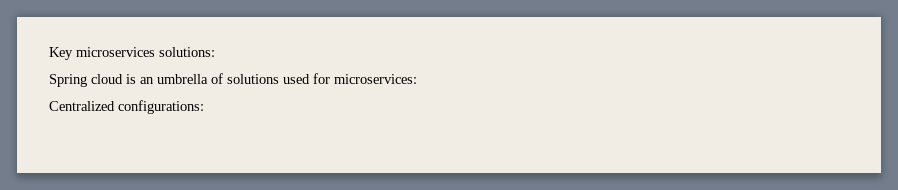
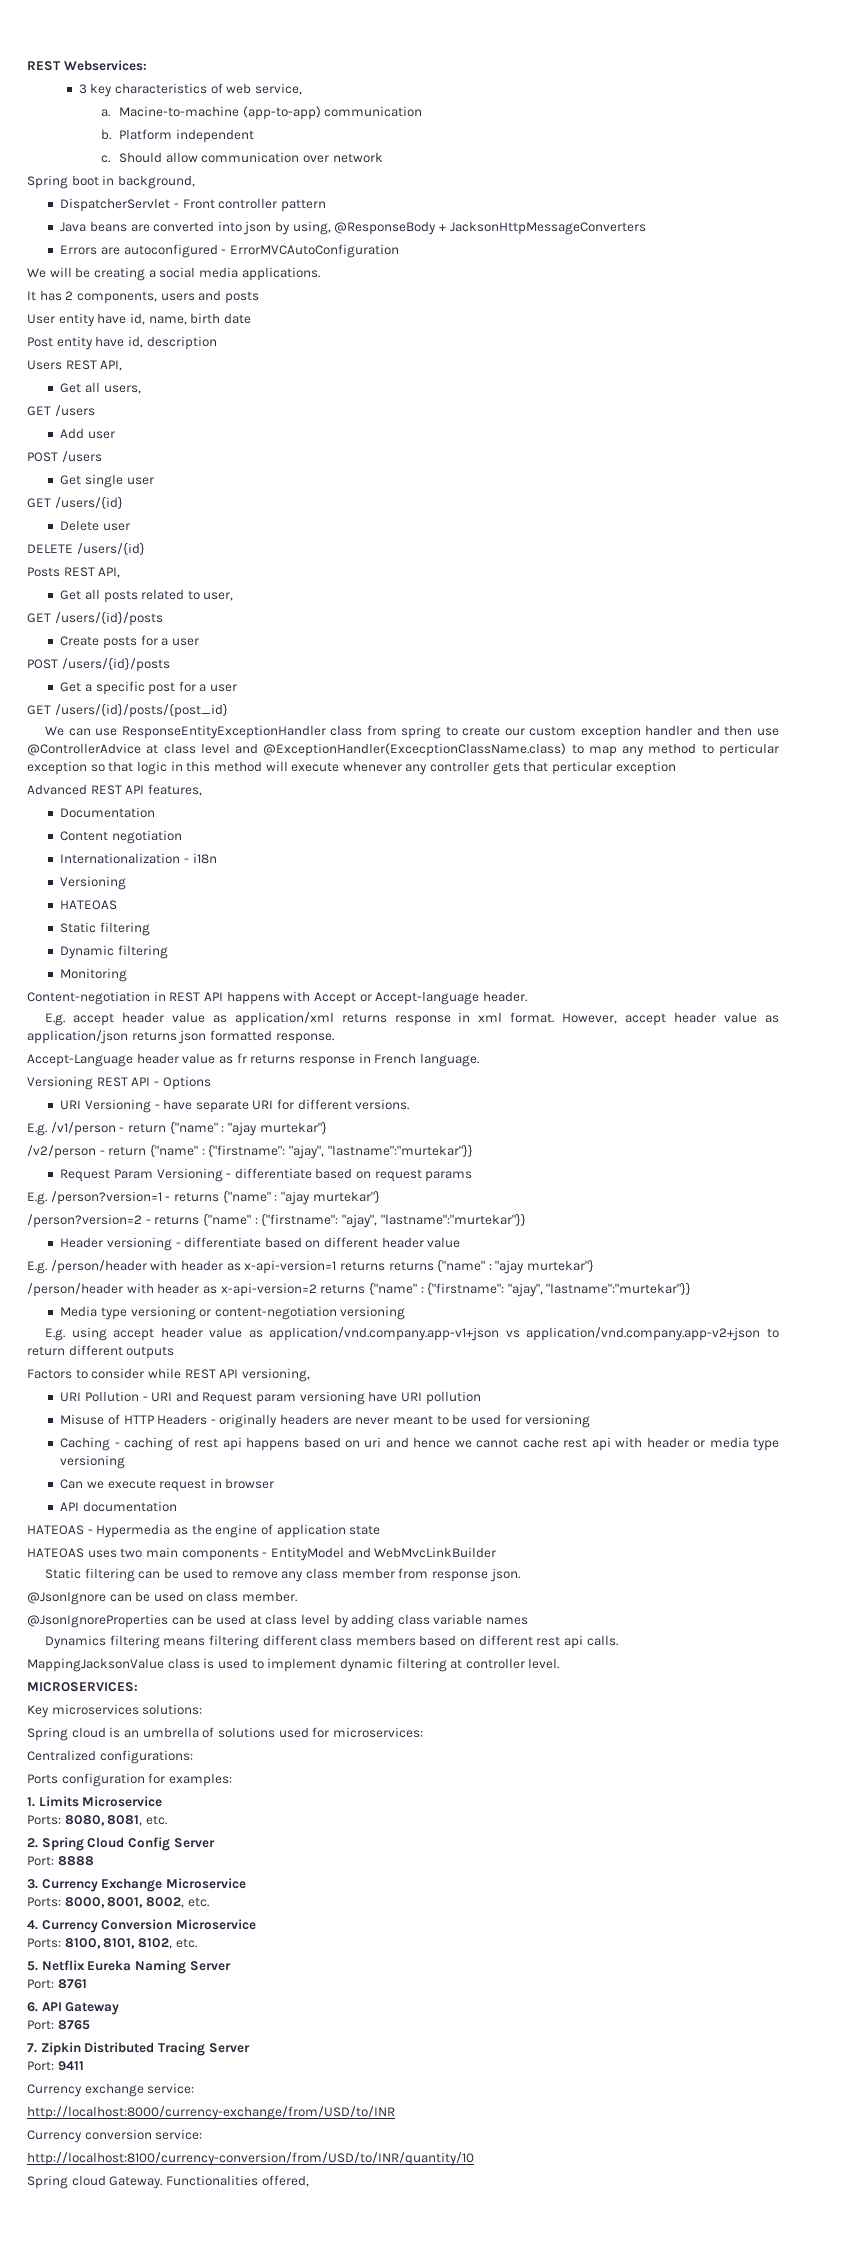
(49, 53) none -> [27,60,147,71] [78,83,302,97] [100,106,423,120] [100,129,254,143] [100,152,383,163] [27,175,195,189] [60,198,326,212] [60,221,646,235] [60,244,399,258] [27,267,320,281] [27,290,259,304] [27,313,251,327] [27,336,217,350] [27,360,123,371] [60,382,141,394] [27,405,95,416] [60,428,115,439] [27,451,102,462] [60,474,154,488] [27,496,123,509] [60,520,130,531] [27,542,145,555] [27,567,121,578] [60,589,234,603] [27,611,163,626] [60,635,199,649] [27,657,170,672] [60,681,238,695] [27,703,228,718] [44,725,780,739] [27,743,779,757] [27,761,676,775] [27,784,202,796] [60,807,156,818] [60,830,182,844] [60,853,217,864] [60,876,127,890] [60,900,118,910] [60,922,150,936] [60,945,168,959] [60,968,128,982] [27,991,527,1005] [44,1012,780,1026] [27,1030,334,1044] [27,1053,479,1067] [27,1076,211,1090] [60,1099,410,1113] [27,1121,327,1136] [27,1144,473,1159] [60,1168,473,1182] [27,1190,380,1205] [27,1213,526,1228] [60,1237,461,1251] [27,1259,595,1274] [27,1282,692,1297] [60,1306,406,1320] [44,1327,779,1341] [27,1345,175,1359] [27,1368,310,1382] [60,1391,481,1405] [60,1414,591,1428] [60,1437,779,1451] [60,1455,126,1469] [60,1478,275,1492] [60,1501,177,1512] [27,1524,381,1538] [27,1547,497,1561] [44,1568,520,1582] [27,1591,297,1605] [27,1614,529,1628] [44,1635,618,1649] [27,1658,560,1672] [27,1682,138,1692] REST Webservices: // 3 key characteristics of web service, // a. Macine-to-machine (app-to-app) communication // b. Platform independent // c. Should allow communication over network // Spring boot in background, // DispatcherServlet - Front controller pattern // Java beans are converted into json by using, @ResponseBody + JacksonHttpMessageConverters // Errors are autoconfigured - ErrorMVCAutoConfiguration // We will be creating a social media applications. // It has 2 components, users and posts // User entity have id, name, birth date // Post entity have id, description // Users REST API, // Get all users, // GET /users // Add user // POST /users // Get single user // GET /users/{id} // Delete user // DELETE /users/{id} // Posts REST API, // Get all posts related to user, // GET /users/{id}/posts // Create posts for a user // POST /users/{id}/posts // Get a specific post for a user // GET /users/{id}/posts/{post_id} // We can use ResponseEntityExceptionHandler class from spring to create our custom exception handler and then use @ControllerAdvice at class level and @ExceptionHandler(ExcecptionClassName.class) to map any method to perticular exception so that logic in this method will execute whenever any controller gets that perticular exception // Advanced REST API features, // Documentation // Content negotiation // Internationalization - i18n // Versioning // HATEOAS // Static filtering // Dynamic filtering // Monitoring // Content-negotiation in REST API happens with Accept or Accept-language header. // E.g. accept header value as application/xml returns response in xml format. However, accept header value as application/json returns json formatted response. // Accept-Language header value as fr returns response in French language. // Versioning REST API - Options // URI Versioning - have separate URI for different versions. // E.g. /v1/person - return {"name" : "ajay murtekar"} // /v2/person - return {"name" : {"firstname": "ajay", "lastname":"murtekar"}} // Request Param Versioning - differentiate based on request params // E.g. /person?version=1 - returns {"name" : "ajay murtekar"} // /person?version=2 - returns {"name" : {"firstname": "ajay", "lastname":"murtekar"}} // Header versioning - differentiate based on different header value // E.g. /person/header with header as x-api-version=1 returns returns {"name" : "ajay murtekar"} // /person/header with header as x-api-version=2 returns {"name" : {"firstname": "ajay", "lastname":"murtekar"}} // Media type versioning or content-negotiation versioning // E.g. using accept header value as application/vnd.company.app-v1+json vs application/vnd.company.app-v2+json to return different outputs // Factors to consider while REST API versioning, // URI Pollution - URI and Request param versioning have URI pollution // Misuse of HTTP Headers - originally headers are never meant to be used for versioning // Caching - caching of rest api happens based on uri and hence we cannot cache rest api with header or media type versioning // Can we execute request in browser // API documentation // HATEOAS - Hypermedia as the engine of application state // HATEOAS uses two main components - EntityModel and WebMvcLinkBuilder // Static filtering can be used to remove any class member from response json. // @JsonIgnore can be used on class member. // @JsonIgnoreProperties can be used at class level by adding class variable names // Dynamics filtering means filtering different class members based on different rest api calls. // MappingJacksonValue class is used to implement dynamic filtering at controller level. // MICROSERVICES: //
(204, 107) none -> [27,1773,232,1787] [27,1796,163,1807] [27,1815,167,1826] [27,1837,215,1851] [27,1856,94,1866] [27,1878,246,1892] [27,1897,209,1908] [27,1919,256,1933] [27,1938,197,1949] [27,1960,231,1974] [27,1979,87,1989] [27,2002,120,2015] [27,2020,90,2030] [27,2042,250,2056] [27,2061,84,2071] [27,2083,195,2097] [27,2106,395,2120] [27,2129,203,2143] [27,2152,474,2166] [27,2175,309,2189] // Ports configuration for examples: // 1. Limits Microservice // Ports: 8080, 8081, etc. // 2. Spring Cloud Config Server // Port: 8888 // 3. Currency Exchange Microservice // Ports: 8000, 8001, 8002, etc. // 4. Currency Conversion Microservice // Ports: 8100, 8101, 8102, etc. // 5. Netflix Eureka Naming Server // Port: 8761 // 6. API Gateway // Port: 8765 // 7. Zipkin Distributed Tracing Server // Port: 9411 // Currency exchange service: // http://localhost:8000/currency-exchange/from/USD/to/INR // Currency conversion service: // http://localhost:8100/currency-conversion/from/USD/to/INR/quantity/10 // Spring cloud Gateway. Functionalities offered,

